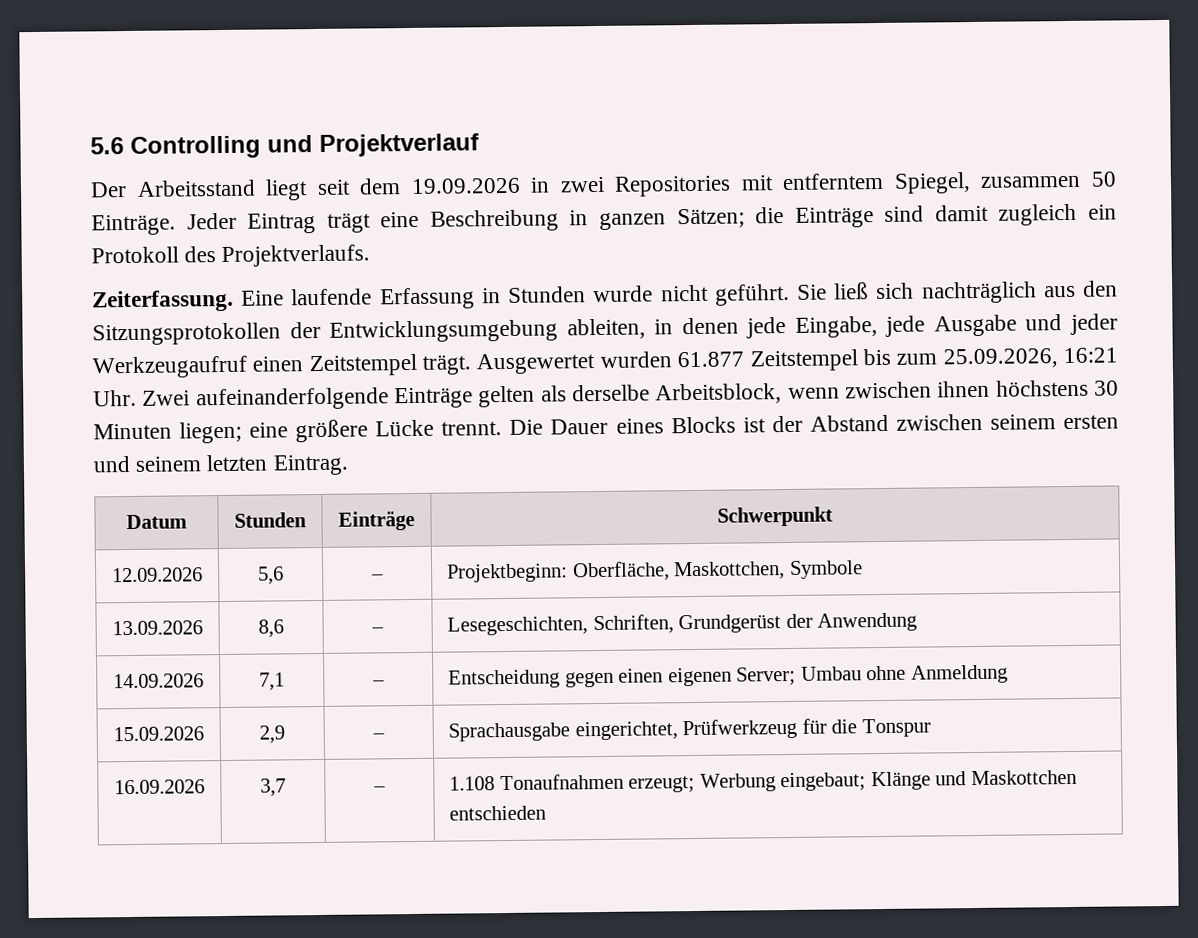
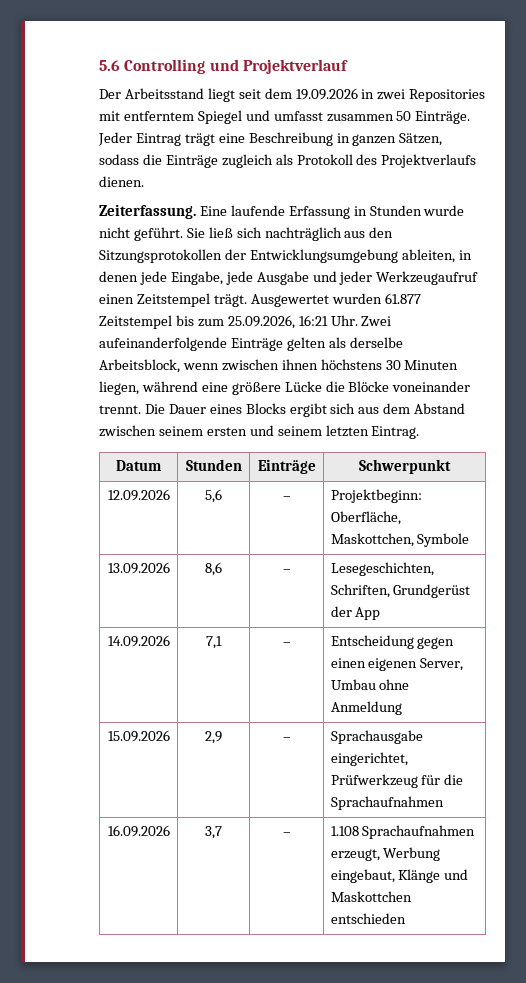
[893,172,971,194] Spiegel, -> [197,110,323,124] Spiegel und umfasst
[676,203,1117,229] [91,244,371,268] Sätzen; die Einträge sind damit zugleich ein Protokoll des Projektverlaufs. -> [399,133,443,146] [99,154,477,168] [99,176,144,187] Sätzen, sodass die Einträge zugleich als Protokoll des Projektverlaufs dienen.
[179,421,243,444] liegen; -> [99,381,198,395] liegen, während
(435, 428) none -> [325,381,471,392] die Blöcke voneinander
[742,415,803,433] ist der -> [289,403,411,417] ergibt sich aus dem
[817,612,918,632] Anwendung -> [355,607,381,620] App
[736,666,797,686] Server; -> [420,658,464,671] Server,
[861,718,931,738] Tonspur -> [330,796,444,810] Sprachaufnahmen
[499,772,867,793] Tonaufnahmen erzeugt; Werbung eingebaut; -> [362,825,476,839] [330,847,441,861] [330,869,395,883] Sprachaufnahmen erzeugt, Werbung eingebaut,

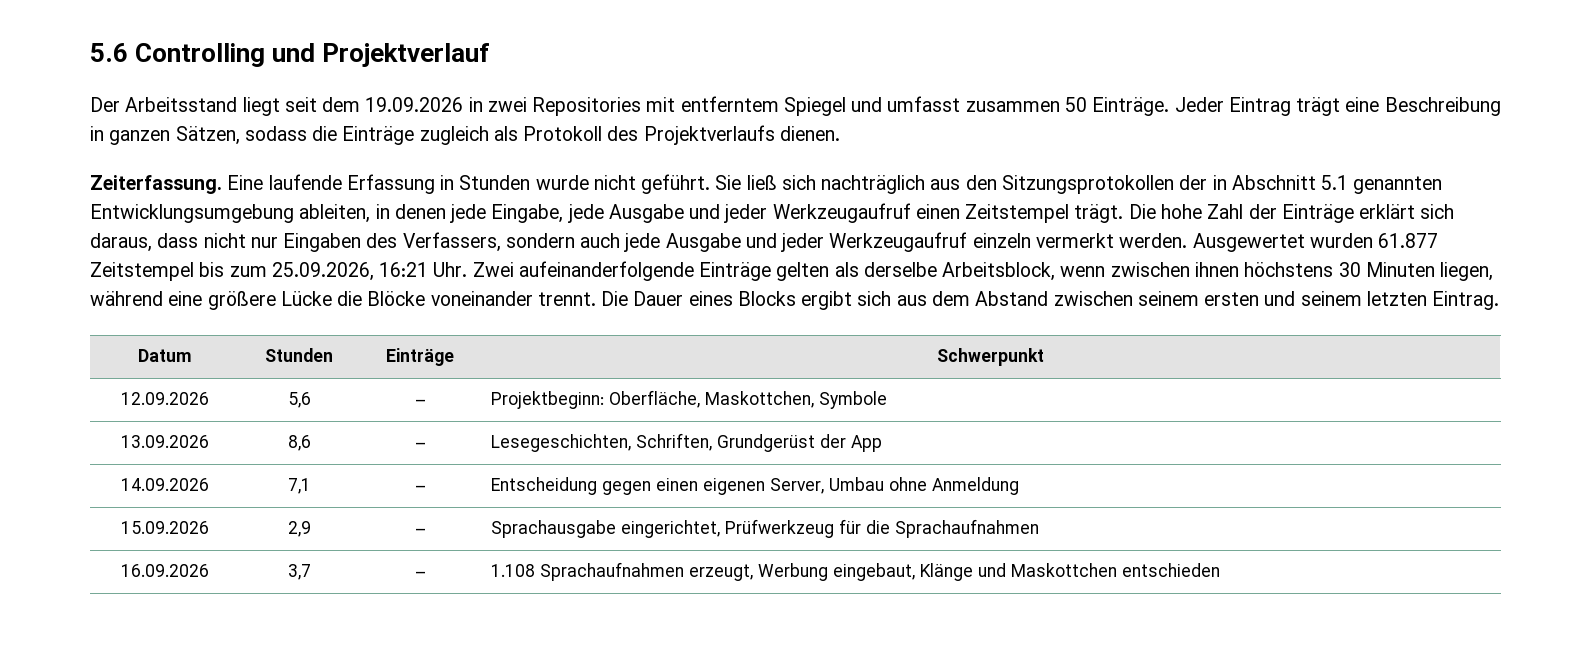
(246, 254) none -> [1212,175,1443,194] in Abschnitt 5.1 genannten
(247, 300) none -> [1128,204,1455,223] [90,232,1188,252] Die hohe Zahl der Einträge erklärt sich daraus, dass nicht nur Eingaben des Verfassers, sondern auch jede Ausgabe und jeder Werkzeugaufruf einzeln vermerkt werden.

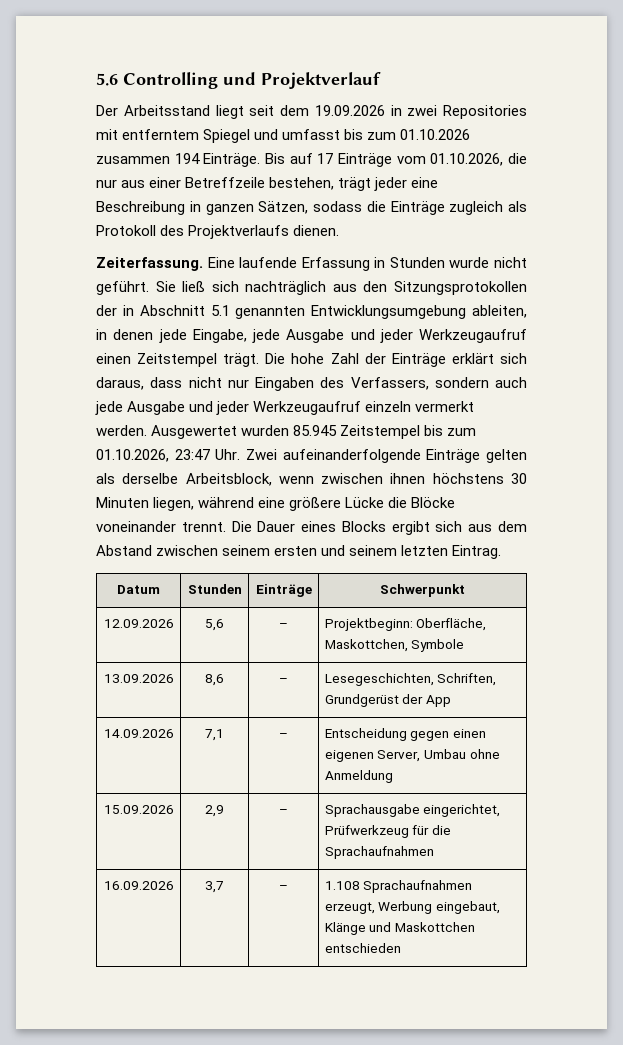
[965,97,1341,116] zusammen 50 Einträge. Jeder Eintrag trägt -> [344,129,471,140] [96,153,527,167] [96,177,408,191] bis zum 01.10.2026 zusammen 194 Einträge. Bis auf 17 Einträge vom 01.10.2026, die nur aus einer Betreffzeile bestehen, trägt jeder
[1378,233,1439,248] 61.877 -> [293,425,338,436] 85.945
[271,262,429,281] 25.09.2026, 16:21 -> [96,449,210,462] 01.10.2026, 23:47

